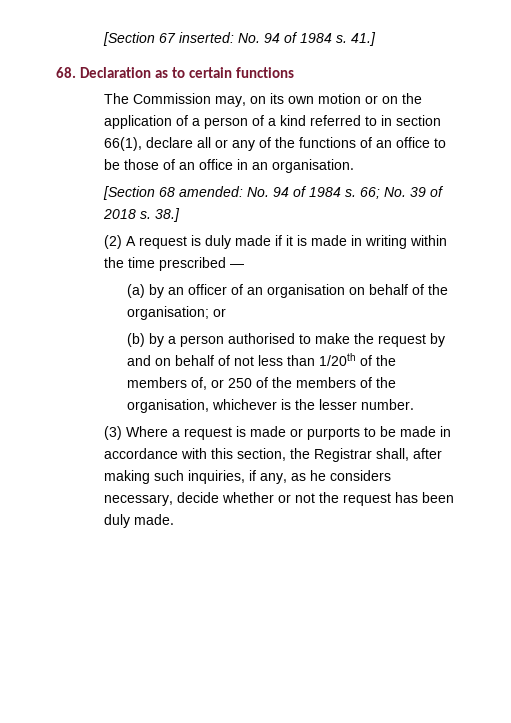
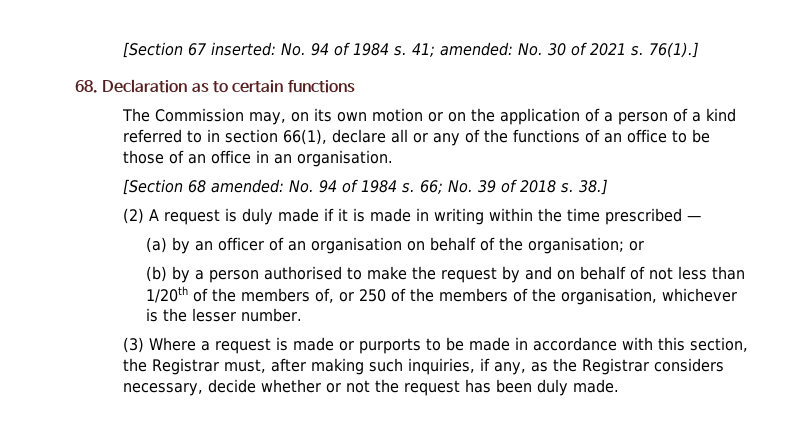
[350,32,376,46] 41.] -> [411,42,699,58] 41; amended: No. 30 of 2021 s. 76(1).]
[375,448,409,461] shall, -> [223,359,266,373] must,
[309,470,326,481] he -> [552,358,649,375] the Registrar

